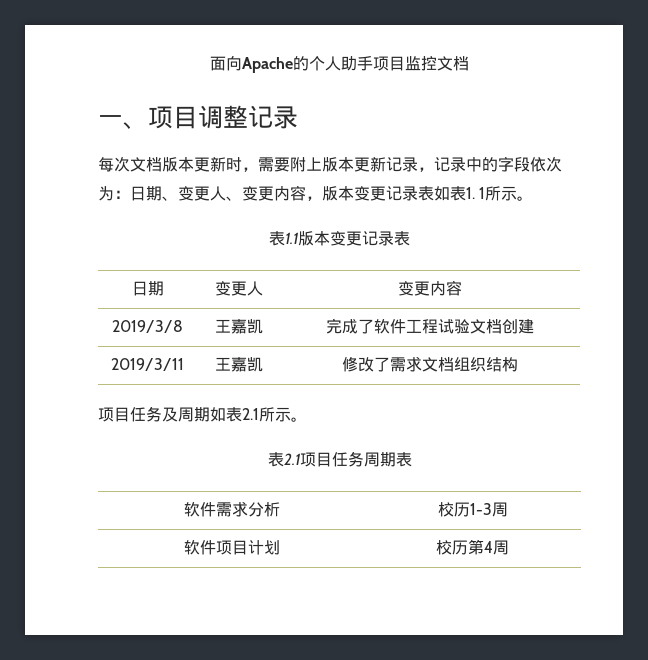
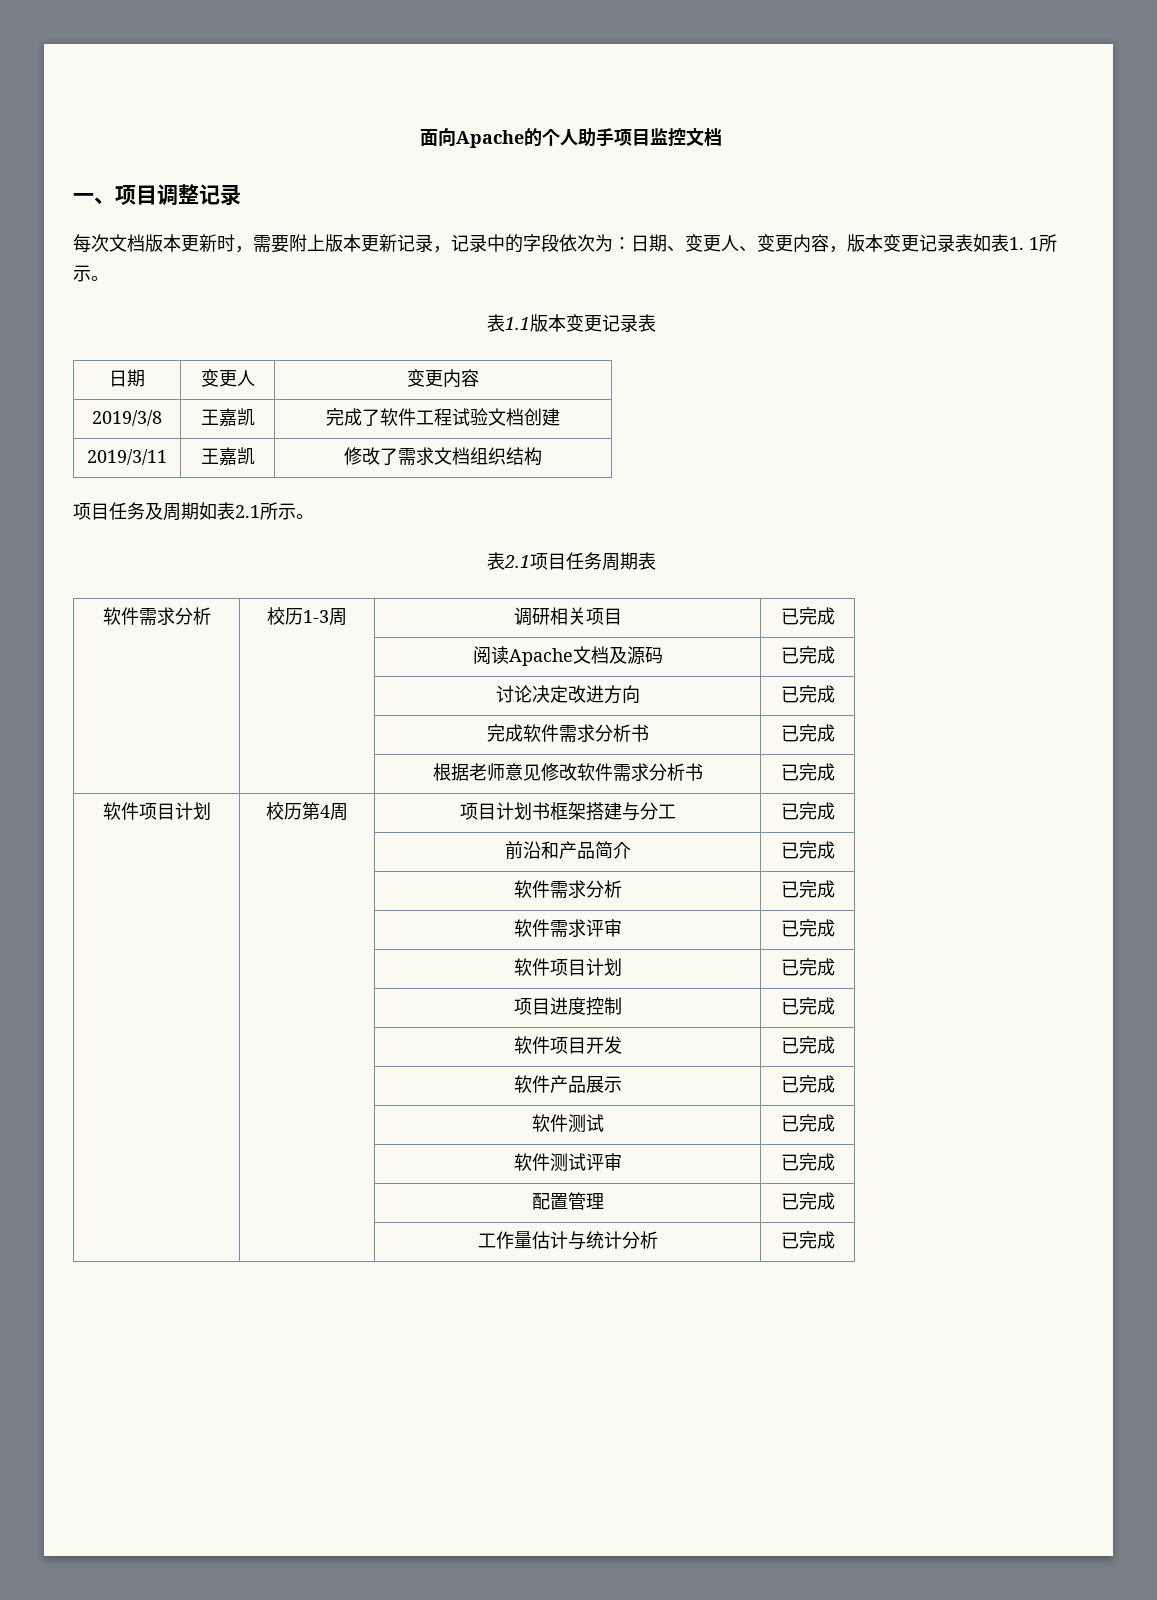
(508, 509) none -> [513,607,622,626] [780,607,835,625] [472,646,663,666] [780,646,835,664] [495,685,640,704] [780,685,835,703] [486,724,649,742] [780,724,835,742] [432,763,703,781] [780,763,835,781] | 调研相关项目 | 已完成 // | | 阅读Apache文档及源码 | 已完成 // | | 讨论决定改进方向 | 已完成 // | | 完成软件需求分析书 | 已完成 // | | 根据老师意见修改软件需求分析书 | 已完成
(509, 547) none -> [459,802,676,821] [780,802,835,820] [504,841,631,859] [780,841,835,859] [513,880,622,898] [780,880,835,898] [513,919,622,937] [780,919,835,937] [513,958,622,976] [780,958,835,976] [513,997,622,1016] [780,997,835,1015] [513,1036,622,1054] [780,1036,835,1054] [513,1075,622,1093] [780,1075,835,1093] [531,1114,604,1133] [780,1114,835,1132] [513,1153,622,1172] [780,1153,835,1171] [531,1192,604,1210] [780,1192,835,1210] [477,1231,658,1250] [780,1231,835,1249] | 项目计划书框架搭建与分工 | 已完成 // | | 前沿和产品简介 | 已完成 // | | 软件需求分析 | 已完成 // | | 软件需求评审 | 已完成 // | | 软件项目计划 | 已完成 // | | 项目进度控制 | 已完成 // | | 软件项目开发 | 已完成 // | | 软件产品展示 | 已完成 // | | 软件测试 | 已完成 // | | 软件测试评审 | 已完成 // | | 配置管理 | 已完成 // | | 工作量估计与统计分析 | 已完成

